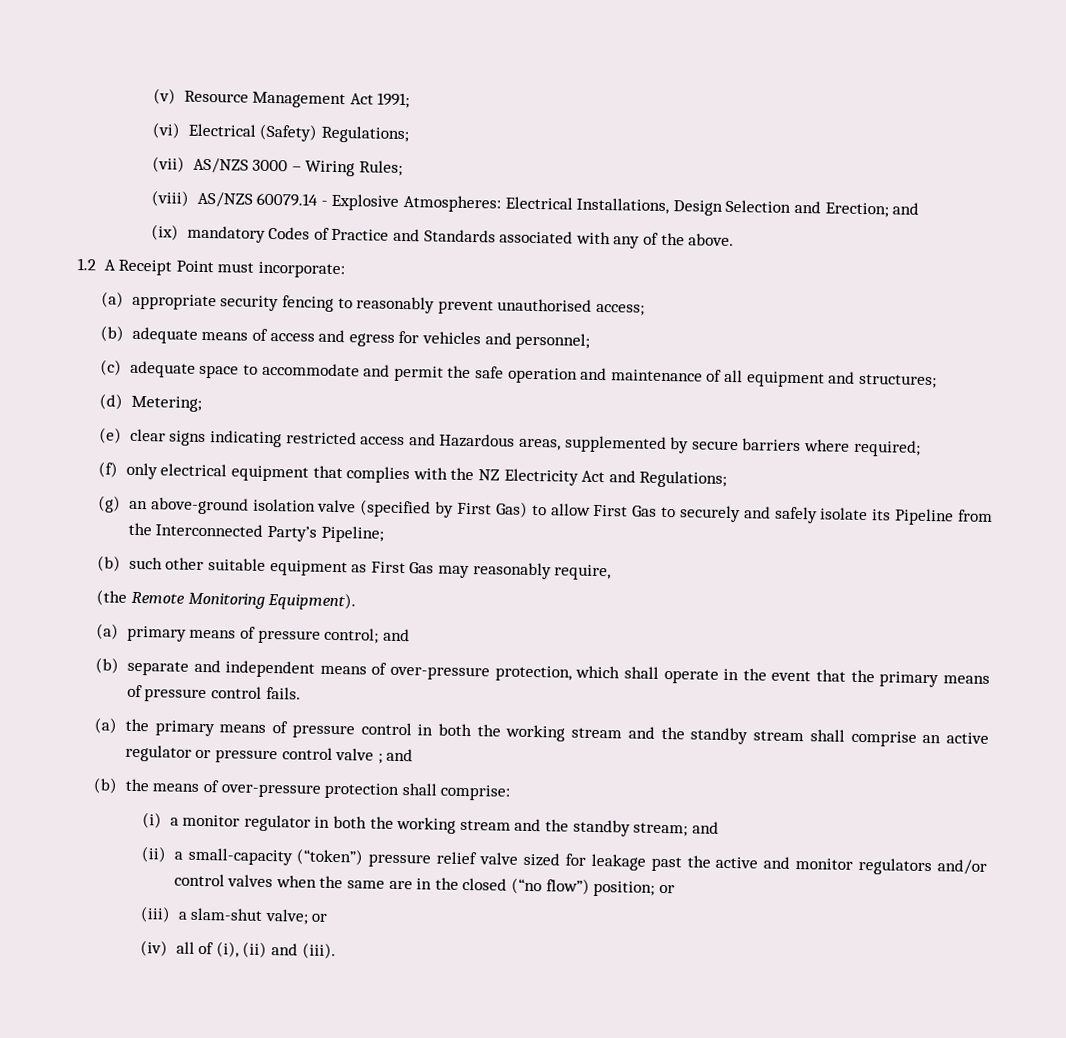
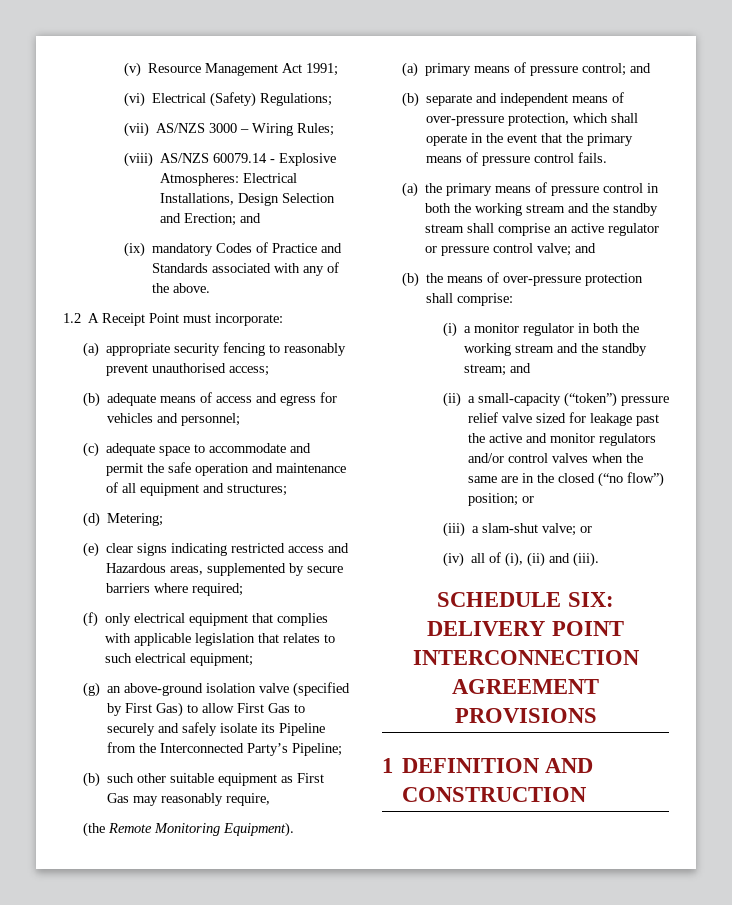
[450,467,728,488] the NZ Electricity Act and Regulations; -> [134,633,336,646] [105,653,254,666] applicable legislation that relates to such electrical equipment;
[335,748,383,764] valve ; -> [537,243,572,256] valve;
(336, 951) none -> [437,592,614,607] [427,621,624,636] [412,650,639,665] [452,679,599,694] [454,708,597,723] [382,758,594,773] [402,787,587,802] // SCHEDULE SIX: DELIVERY POINT INTERCONNECTION AGREEMENT PROVISIONS // 1 DEFINITION AND CONSTRUCTION

